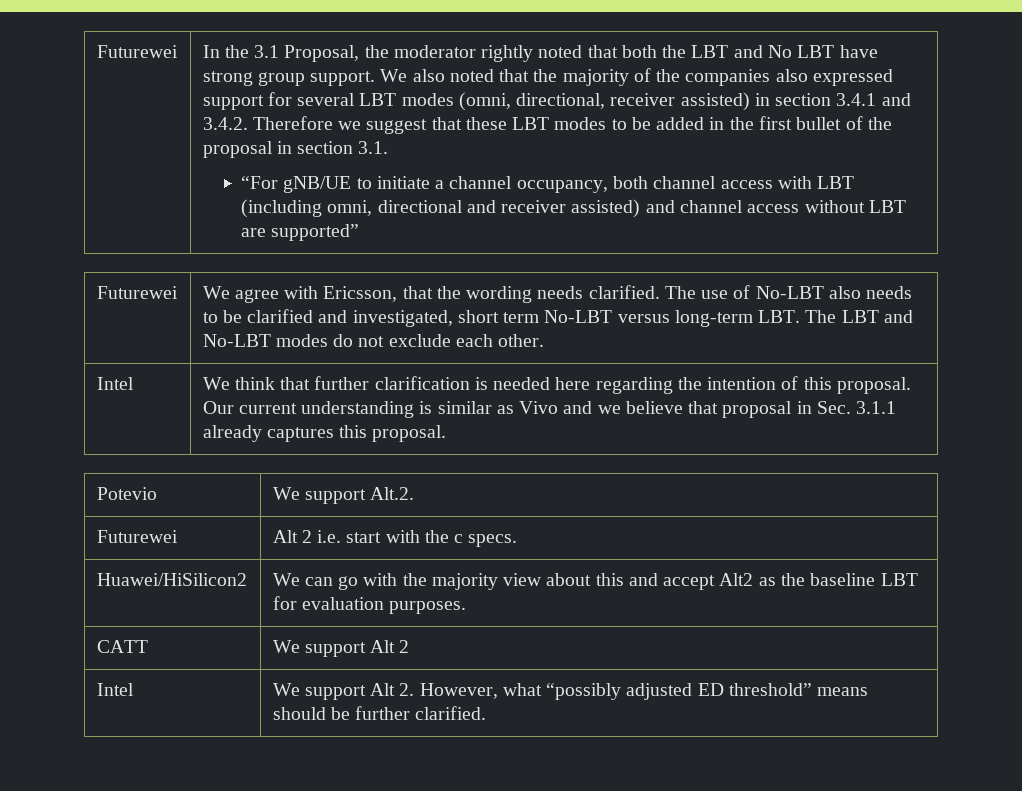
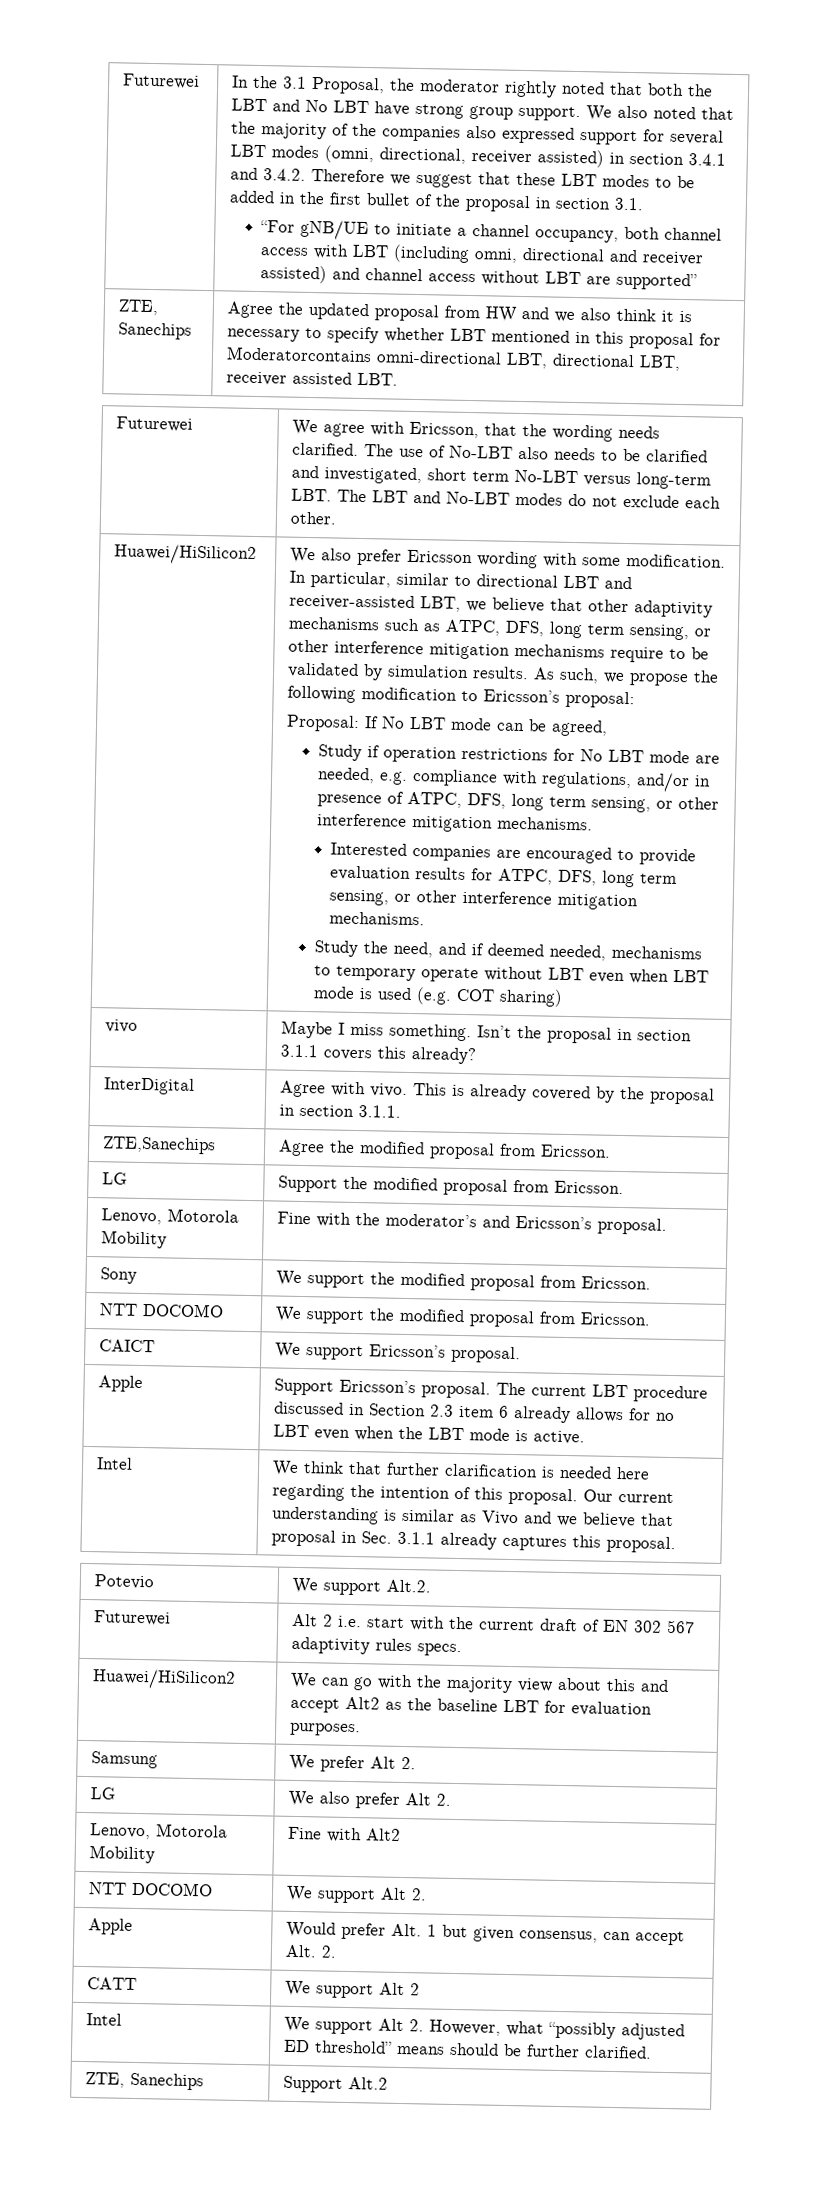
(360, 232) none -> [117,299,159,316] [117,322,192,340] [226,301,692,323] [226,326,721,350] [225,346,681,371] [225,371,398,386] // ZTE, Sanechips | Agree the updated proposal from HW and we also think it is necessary to specify whether LBT mentioned in this proposal for Moderatorcontains omni-directional LBT, directional LBT, receiver assisted LBT.
(545, 340) none -> [113,543,257,566] [289,547,726,569] [288,570,632,590] [288,593,713,618] [287,616,711,641] [287,639,709,663] [286,662,719,687] [286,685,635,709] [285,714,608,737] [318,744,721,764] [317,767,712,793] [317,791,720,813] [317,813,594,833] [330,842,697,866] [330,865,678,888] [329,889,639,911] [329,911,426,926] [314,940,703,961] [314,965,710,984] [313,986,564,1007] [104,1019,138,1033] [280,1020,692,1044] [279,1044,476,1065] [103,1077,195,1095] [279,1080,715,1105] [278,1104,401,1118] [101,1136,216,1155] [277,1139,611,1160] [101,1172,127,1185] [277,1175,624,1196] [100,1208,239,1225] [100,1230,167,1249] [276,1211,667,1235] [99,1267,137,1284] [275,1270,651,1292] [98,1302,224,1318] [274,1306,651,1328] [98,1339,155,1353] [274,1342,521,1364] [97,1375,143,1393] [273,1378,708,1403] [273,1401,675,1424] [272,1424,585,1445] // Huawei/HiSilicon2 | We also prefer Ericsson wording with some modification. In particular, similar to directional LBT and receiver-assisted LBT, we believe that other adaptivity mechanisms such as ATPC, DFS, long term sensing, or other interference mitigation mechanisms require to be validated by simulation results. As such, we propose the following modification to Ericsson’s proposal: // Proposal: If No LBT mode can be agreed, // Study if operation restrictions for No LBT mode are needed, e.g. compliance with regulations, and/or in presence of ATPC, DFS, long term sensing, or other interference mitigation mechanisms. // Interested companies are encouraged to provide evaluation results for ATPC, DFS, long term sensing, or other interference mitigation mechanisms. // Study the need, and if deemed needed, mechanisms to temporary operate without LBT even when LBT mode is used (e.g. COT sharing) // vivo | Maybe I miss something. Isn’t the proposal in section 3.1.1 covers this already? // InterDigital | Agree with vivo. This is already covered by the proposal in section 3.1.1. // ZTE,Sanechips | Agree the modified proposal from Ericsson. // LG | Support the modified proposal from Ericsson. // Lenovo, Motorola Mobility | Fine with the moderator’s and Ericsson’s proposal. // Sony | We support the modified proposal from Ericsson. // NTT DOCOMO | We support the modified proposal from Ericsson. // CAICT | We support Ericsson’s proposal. // Apple | Support Ericsson’s proposal. The current LBT procedure discussed in Section 2.3 item 6 already allows for no LBT even when the LBT mode is active.
[454,534,464,543] c -> [478,1618,695,1634] [290,1636,412,1655] current draft of EN 302 567 adaptivity rules
(467, 607) none -> [90,1751,158,1769] [288,1754,416,1773] [89,1787,115,1800] [287,1790,451,1809] [89,1823,228,1840] [88,1845,155,1864] [287,1826,401,1843] [87,1881,213,1897] [285,1885,427,1904] [87,1918,133,1935] [285,1921,685,1946] [284,1944,337,1958] // Samsung | We prefer Alt 2. // LG | We also prefer Alt 2. // Lenovo, Motorola Mobility | Fine with Alt2 // NTT DOCOMO | We support Alt 2. // Apple | Would prefer Alt. 1 but given consensus, can accept Alt. 2.
(487, 713) none -> [84,2072,204,2091] [282,2075,388,2093] // ZTE, Sanechips | Support Alt.2

